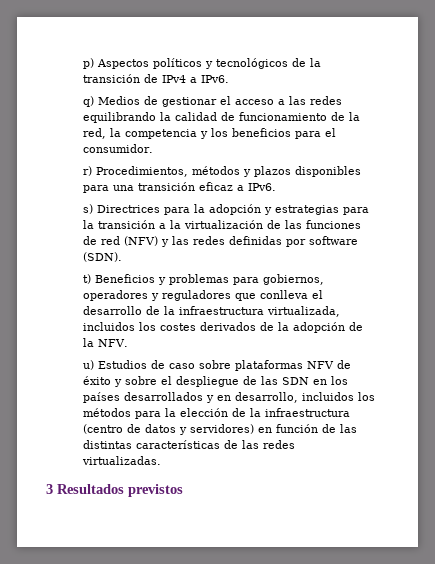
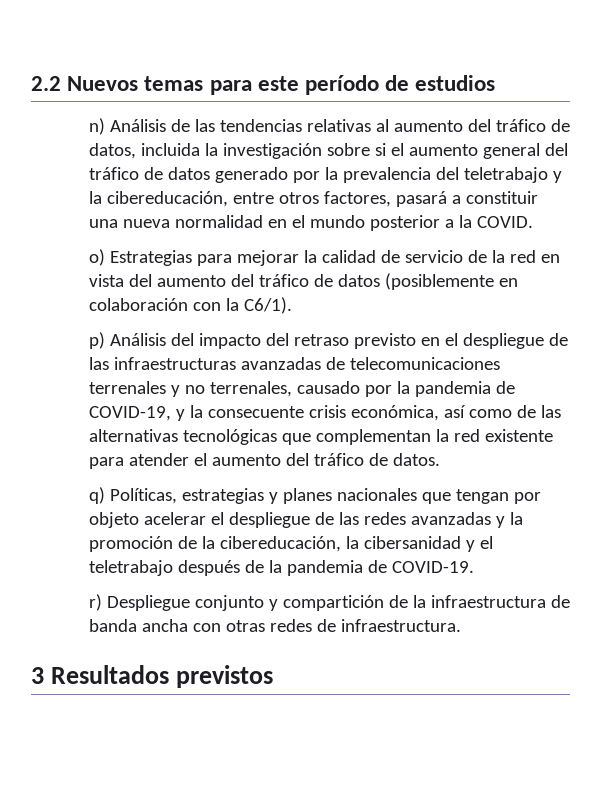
[82,58,321,69] [82,74,229,83] [82,96,342,107] [82,112,156,123] p) Aspectos políticos y tecnológicos de la transición de IPv4 a IPv6. // q) Medios de gestionar el acceso a las redes equilibrando -> [31,75,496,95] [88,118,570,135] [88,143,568,159] [88,167,562,183] [88,191,538,207] [88,215,533,231] [88,249,299,266] 2.2 Nuevos temas para este período de estudios // n) Análisis de las tendencias relativas al aumento del tráfico de datos, incluida la investigación sobre si el aumento general del tráfico de datos generado por la prevalencia del teletrabajo y la cibereducación, entre otros factores, pasará a constituir una nueva normalidad en el mundo posterior a la COVID. // o) Estrategias para mejorar
[238,112,360,121] [82,128,336,139] [82,144,153,153] [82,166,361,177] [82,182,276,193] [82,204,369,215] [82,220,361,229] [82,236,358,247] [82,252,122,262] [82,274,324,285] [82,290,323,301] [82,306,340,317] [82,322,363,333] [82,338,128,347] [82,360,351,371] [82,376,348,387] [82,392,375,403] [82,408,350,419] [82,424,357,435] [82,440,295,449] [81,456,161,465] funcionamiento de la red, la competencia y los beneficios para el consumidor. // r) Procedimientos, métodos y plazos disponibles para una transición eficaz a IPv6. // s) Directrices para la adopción y estrategias para la transición a la virtualización de las funciones de red (NFV) y las redes definidas por software (SDN). // t) Beneficios y problemas para gobiernos, operadores y reguladores que conlleva el desarrollo de la infraestructura virtualizada, incluidos los costes derivados de la adopción de la NFV. // u) Estudios de caso sobre plataformas NFV de éxito y sobre el despliegue de las SDN en los países desarrollados y en desarrollo, incluidos los métodos para la elección de la infraestructura (centro de datos y servidores) en función de las distintas características de las redes virtualizadas. -> [404,250,560,263] [88,273,518,290] [88,297,292,314] [88,332,568,349] [88,357,500,370] [88,381,515,397] [88,405,561,421] [88,429,553,445] [88,453,440,469] [88,487,541,504] [88,512,523,528] [88,536,493,552] [88,560,474,576] [88,594,570,611] [88,619,461,632] servicio de la red en vista del aumento del tráfico de datos (posiblemente en colaboración con la C6/1). // p) Análisis del impacto del retraso previsto en el despliegue de las infraestructuras avanzadas de telecomunicaciones terrenales y no terrenales, causado por la pandemia de COVID-19, y la consecuente crisis económica, así como de las alternativas tecnológicas que complementan la red existente para atender el aumento del tráfico de datos. // q) Políticas, estrategias y planes nacionales que tengan por objeto acelerar el despliegue de las redes avanzadas y la promoción de la cibereducación, la cibersanidad y el teletrabajo después de la pandemia de COVID-19. // r) Despliegue conjunto y compartición de la infraestructura de banda ancha con otras redes de infraestructura.

